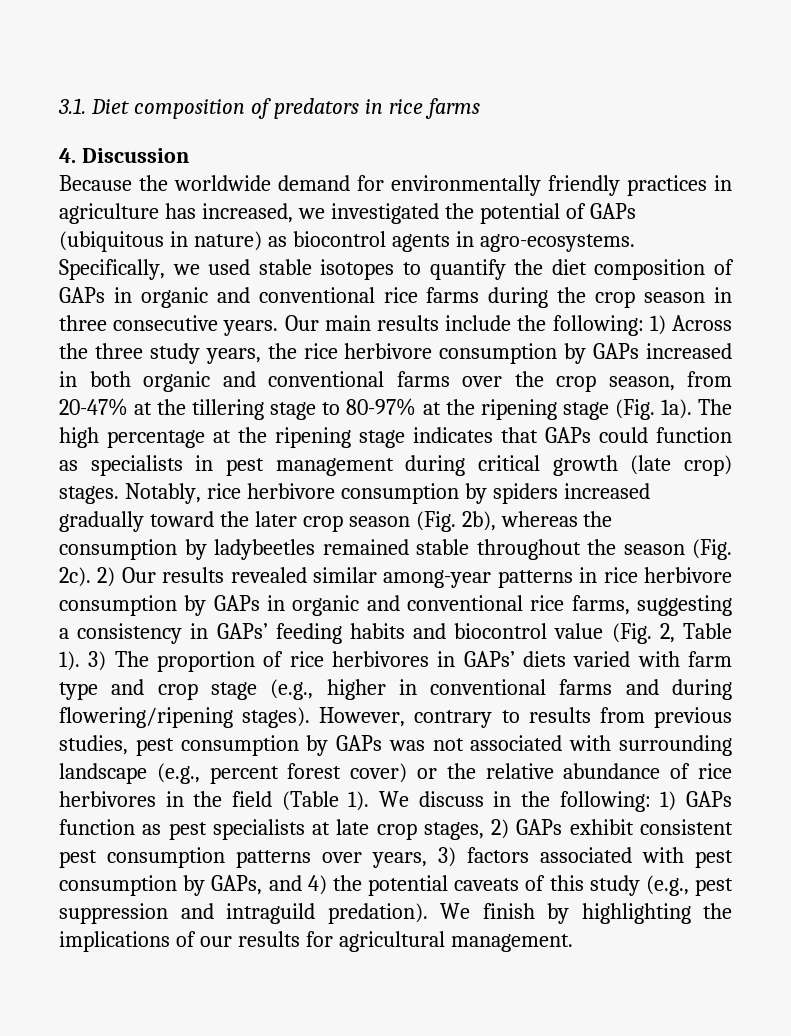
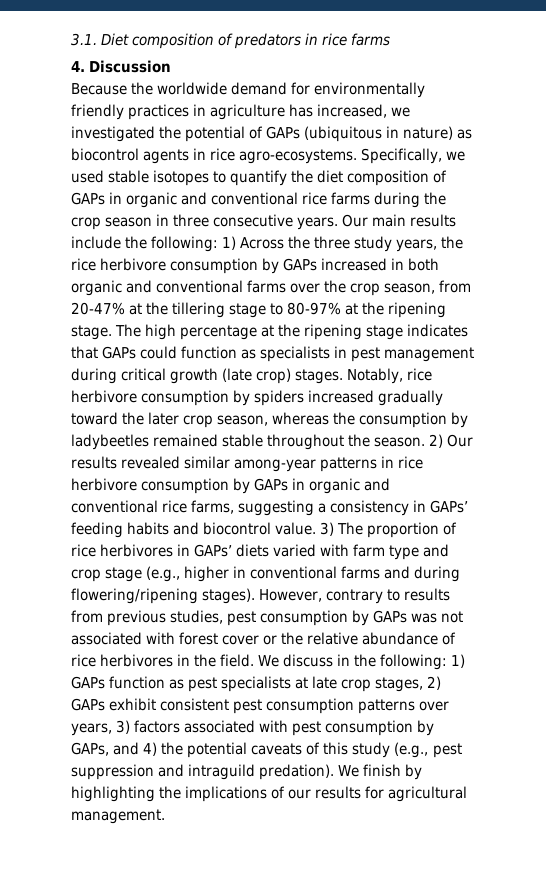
(474, 239) none -> [210,148,236,161] rice
[562,399,692,420] stage (Fig. 1a). -> [71,325,112,340] stage.
[348,511,496,532] season (Fig. 2b), -> [217,415,269,426] season,
[623,539,732,560] [59,567,91,587] season (Fig. 2c). -> [374,437,426,447] season.
[554,623,732,644] [59,651,80,671] value (Fig. 2, Table 1). -> [275,522,317,535] value.
[619,735,732,756] [59,763,408,784] surrounding landscape (e.g., percent forest cover) -> [179,632,260,645] forest cover
[232,791,370,811] field (Table 1). -> [220,654,255,667] field.

